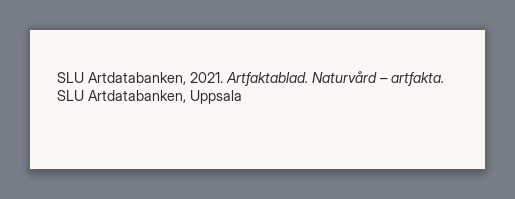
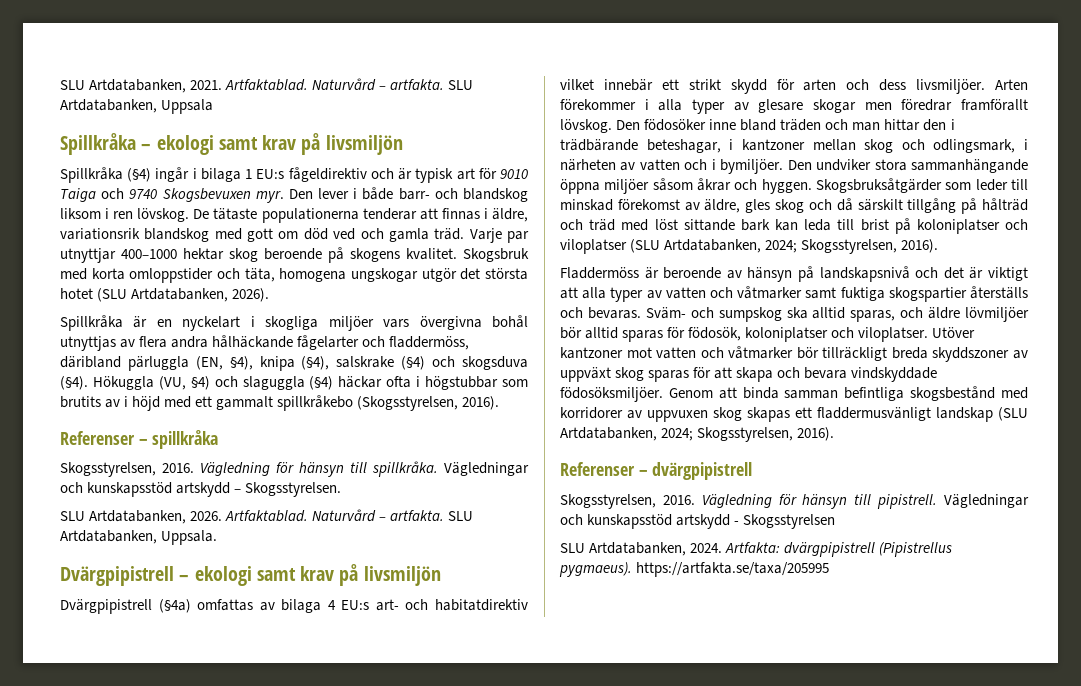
(242, 97) none -> [60,133,403,155] [60,167,528,183] [60,187,528,203] [60,208,528,223] [60,228,530,243] [60,247,529,263] [60,268,528,283] [60,288,270,302] [60,315,528,331] [60,335,470,351] [60,356,529,371] [60,376,529,390] [60,395,500,411] [60,430,219,449] [60,461,529,477] [60,482,342,497] [60,509,474,524] [60,530,218,545] [60,564,441,586] [60,599,528,614] [560,79,1028,94] [560,99,1028,114] [560,119,955,133] [560,139,1028,153] [560,159,1028,174] [560,178,1028,194] [560,198,1028,214] [560,218,1028,234] [560,239,939,254] [560,266,1028,282] [560,286,1028,302] [560,307,1029,322] [560,327,976,342] [560,346,1028,362] [560,367,938,382] [560,386,1028,402] [560,407,1028,422] [560,427,835,442] [560,462,753,480] [560,494,1029,509] [560,514,836,529] [560,542,953,557] [559,562,830,577] // Spillkråka – ekologi samt krav på livsmiljön // Spillkråka (§4) ingår i bilaga 1 EU:s fågeldirektiv och är typisk art för 9010 Taiga och 9740 Skogsbevuxen myr. Den lever i både barr- och blandskog liksom i ren lövskog. De tätaste populationerna tenderar att finnas i äldre, variationsrik blandskog med gott om död ved och gamla träd. Varje par utnyttjar 400–1000 hektar skog beroende på skogens kvalitet. Skogsbruk med korta omloppstider och täta, homogena ungskogar utgör det största hotet (SLU Artdatabanken, 2026). // Spillkråka är en nyckelart i skogliga miljöer vars övergivna bohål utnyttjas av flera andra hålhäckande fågelarter och fladdermöss, däribland pärluggla (EN, §4), knipa (§4), salskrake (§4) och skogsduva (§4). Hökuggla (VU, §4) och slaguggla (§4) häckar ofta i högstubbar som brutits av i höjd med ett gammalt spillkråkebo (Skogsstyrelsen, 2016). // Referenser – spillkråka // Skogsstyrelsen, 2016. Vägledning för hänsyn till spillkråka. Vägledningar och kunskapsstöd artskydd – Skogsstyrelsen. // SLU Artdatabanken, 2026. Artfaktablad. Naturvård – artfakta. SLU Artdatabanken, Uppsala. // Dvärgpipistrell – ekologi samt krav på livsmiljön // Dvärgpipistrell (§4a) omfattas av bilaga 4 EU:s art- och habitatdirektiv vilket innebär ett strikt skydd för arten och dess livsmiljöer. Arten förekommer i alla typer av glesare skogar men föredrar framförallt lövskog. Den födosöker inne bland träden och man hittar den i trädbärande beteshagar, i kantzoner mellan skog och odlingsmark, i närheten av vatten och i bymiljöer. Den undviker stora sammanhängande öppna miljöer såsom åkrar och hyggen. Skogsbruksåtgärder som leder till minskad förekomst av äldre, gles skog och då särskilt tillgång på hålträd och träd med löst sittande bark kan leda till brist på koloniplatser och viloplatser (SLU Artdatabanken, 2024; Skogsstyrelsen, 2016). // Fladdermöss är beroende av hänsyn på landskapsnivå och det är viktigt att alla typer av vatten och våtmarker samt fuktiga skogspartier återställs och bevaras. Sväm- och sumpskog ska alltid sparas, och äldre lövmiljöer bör alltid sparas för födosök, koloniplatser och viloplatser. Utöver kantzoner mot vatten och våtmarker bör tillräckligt breda skyddszoner av uppväxt skog sparas för att skapa och bevara vindskyddade födosöksmiljöer. Genom att binda samman befintliga skogsbestånd med korridorer av uppvuxen skog skapas ett fladdermusvänligt landskap (SLU Artdatabanken, 2024; Skogsstyrelsen, 2016). // Referenser – dvärgpipistrell // Skogsstyrelsen, 2016. Vägledning för hänsyn till pipistrell. Vägledningar och kunskapsstöd artskydd - Skogsstyrelsen // SLU Artdatabanken, 2024. Artfakta: dvärgpipistrell (Pipistrellus pygmaeus). https://artfakta.se/taxa/205995

